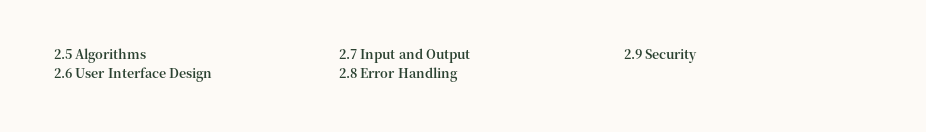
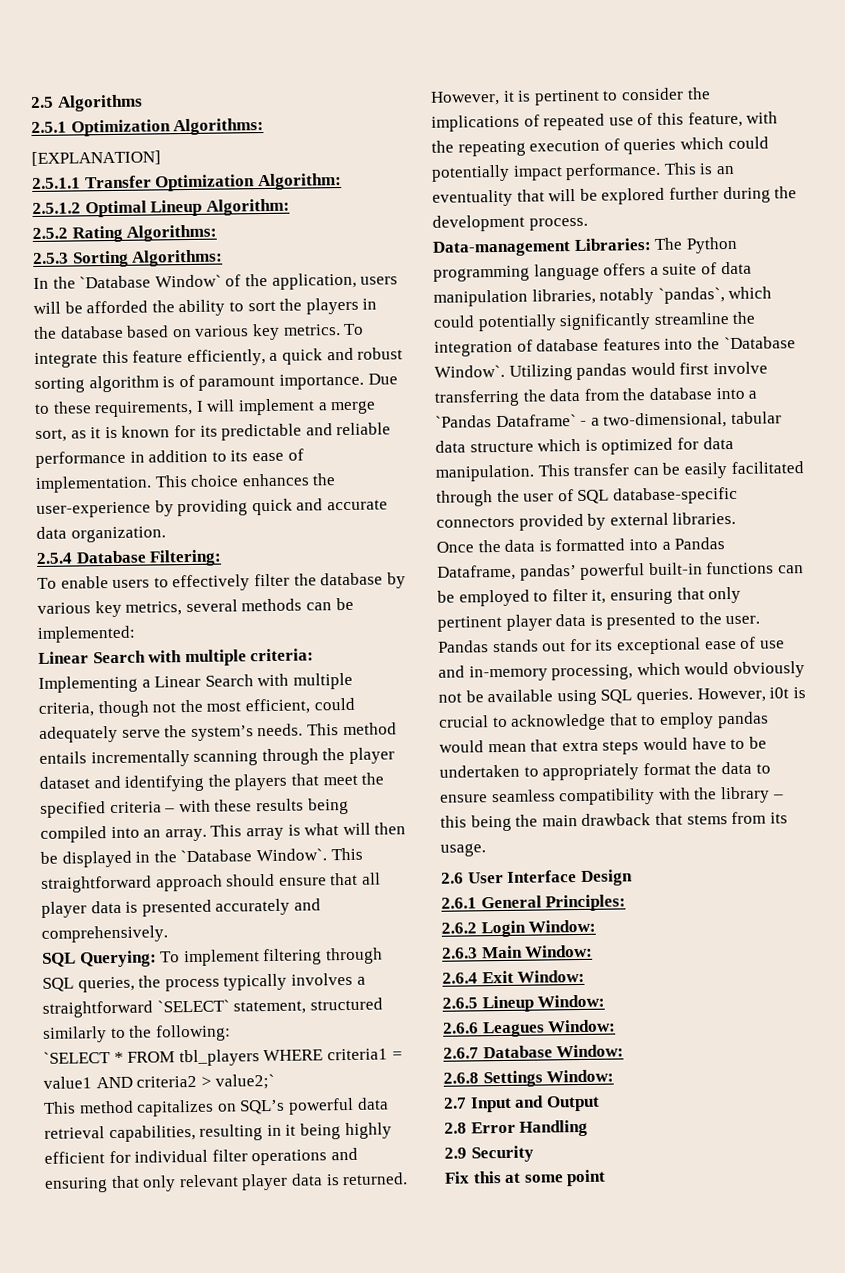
[54,67,213,82] 2.6 User Interface Design -> [31,118,265,137] [31,150,161,167] [32,173,342,192] [32,198,290,218] [32,224,218,243] [33,249,224,268] [33,272,399,290] [33,297,378,317] [33,323,365,341] [34,347,404,368] [34,373,398,393] [34,398,377,418] [35,422,392,442] [35,448,304,468] [35,473,337,493] [36,498,388,518] [36,526,166,543] [36,549,223,567] [37,572,406,592] [37,597,354,618] [37,625,136,643] [38,648,315,667] [38,672,353,693] [38,697,355,718] [39,722,397,743] [39,747,395,768] [39,772,385,792] [40,797,349,818] [40,822,407,843] [40,847,363,868] [41,872,381,893] [41,898,321,918] [41,925,168,943] [42,947,383,968] [42,972,366,993] [42,997,383,1018] [43,1024,231,1043] [43,1048,403,1067] [43,1073,276,1090] [43,1097,389,1117] [44,1122,392,1143] [44,1147,358,1166] [44,1172,409,1193] [430,87,711,106] [431,111,779,132] [431,136,769,157] [431,162,735,182] [432,186,798,207] [432,214,588,232] [432,236,738,257] [433,261,752,282] [433,286,773,307] [433,311,756,332] [434,336,796,357] [434,361,768,381] [434,387,758,407] [435,411,782,429] [435,436,734,455] [435,461,804,482] [436,486,738,507] [436,511,737,531] [436,537,726,553] [437,561,804,581] [437,586,742,607] [437,612,761,632] [438,636,785,655] [438,661,805,682] [438,687,806,706] [439,711,769,731] [439,736,767,755] [439,761,771,781] [440,786,784,806] [440,811,788,832] [440,843,486,857] [441,869,633,886] [441,894,627,912] [441,919,597,938] [442,944,594,959] [442,969,586,984] [442,994,606,1013] [442,1019,617,1038] [443,1044,625,1059] [443,1069,615,1088] 2.5.1 Optimization Algorithms: // [EXPLANATION] // 2.5.1.1 Transfer Optimization Algorithm: // 2.5.1.2 Optimal Lineup Algorithm: // 2.5.2 Rating Algorithms: // 2.5.3 Sorting Algorithms: // In the `Database Window` of the application, users will be afforded the ability to sort the players in the database based on various key metrics. To integrate this feature efficiently, a quick and robust sorting algorithm is of paramount importance. Due to these requirements, I will implement a merge sort, as it is known for its predictable and reliable performance in addition to its ease of implementation. This choice enhances the user-experience by providing quick and accurate data organization. // 2.5.4 Database Filtering: // To enable users to effectively filter the database by various key metrics, several methods can be implemented: // Linear Search with multiple criteria: Implementing a Linear Search with multiple criteria, though not the most efficient, could adequately serve the system’s needs. This method entails incrementally scanning through the player dataset and identifying the players that meet the specified criteria – with these results being compiled into an array. This array is what will then be displayed in the `Database Window`. This straightforward approach should ensure that all player data is presented accurately and comprehensively. // SQL Querying: To implement filtering through SQL queries, the process typically involves a straightforward `SELECT` statement, structured similarly to the following: // `SELECT * FROM tbl_players WHERE criteria1 = value1 AND criteria2 > value2;` // This method capitalizes on SQL’s powerful data retrieval capabilities, resulting in it being highly efficient for individual filter operations and ensuring that only relevant player data is returned. However, it is pertinent to consider the implications of repeated use of this feature, with the repeating execution of queries which could potentially impact performance. This is an eventuality that will be explored further during the development process. // Data-management Libraries: The Python programming language offers a suite of data manipulation libraries, notably `pandas`, which could potentially significantly streamline the integration of database features into the `Database Window`. Utilizing pandas would first involve transferring the data from the database into a `Pandas Dataframe` - a two-dimensional, tabular data structure which is optimized for data manipulation. This transfer can be easily facilitated through the user of SQL database-specific connectors provided by external libraries. // Once the data is formatted into a Pandas Dataframe, pandas’ powerful built-in functions can be employed to filter it, ensuring that only pertinent player data is presented to the user. Pandas stands out for its exceptional ease of use and in-memory processing, which would obviously not be available using SQL queries. However, i0t is crucial to acknowledge that to employ pandas would mean that extra steps would have to be undertaken to appropriately format the data to ensure seamless compatibility with the library – this being the main drawback that stems from its usage. // 2.6 User Interface Design // 2.6.1 General Principles: // 2.6.2 Login Window: // 2.6.3 Main Window: // 2.6.4 Exit Window: // 2.6.5 Lineup Window: // 2.6.6 Leagues Window: // 2.6.7 Database Window: // 2.6.8 Settings Window:
(698, 56) none -> [444,1169,607,1187] // Fix this at some point

